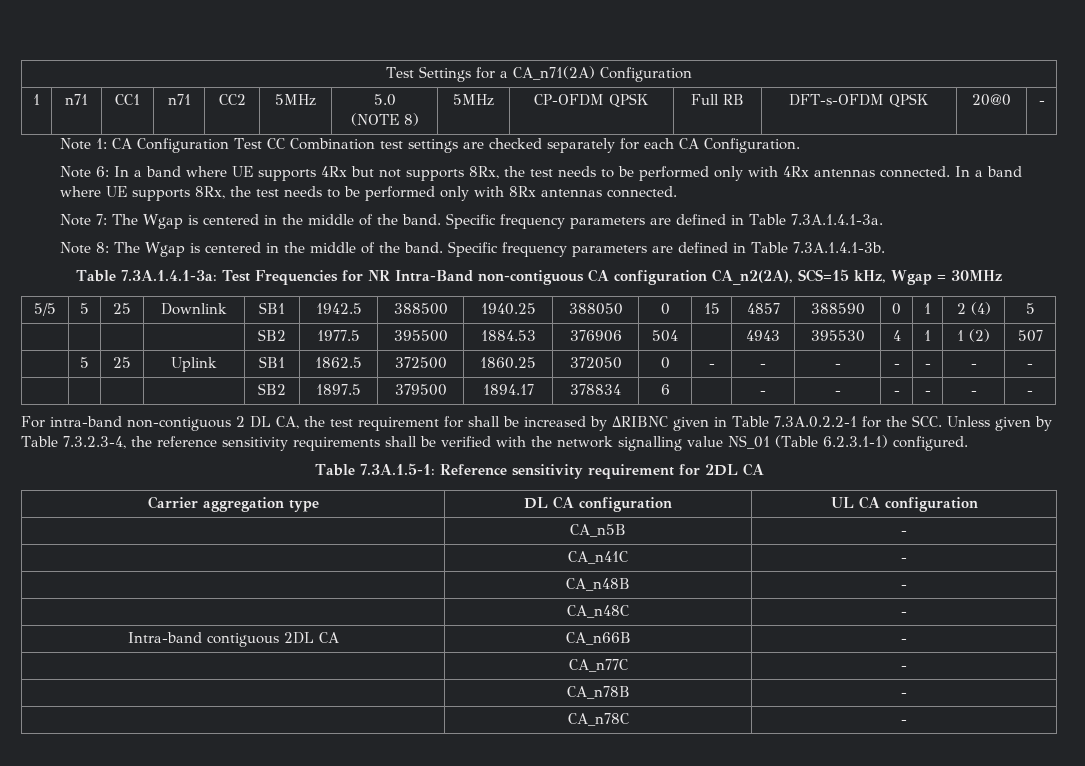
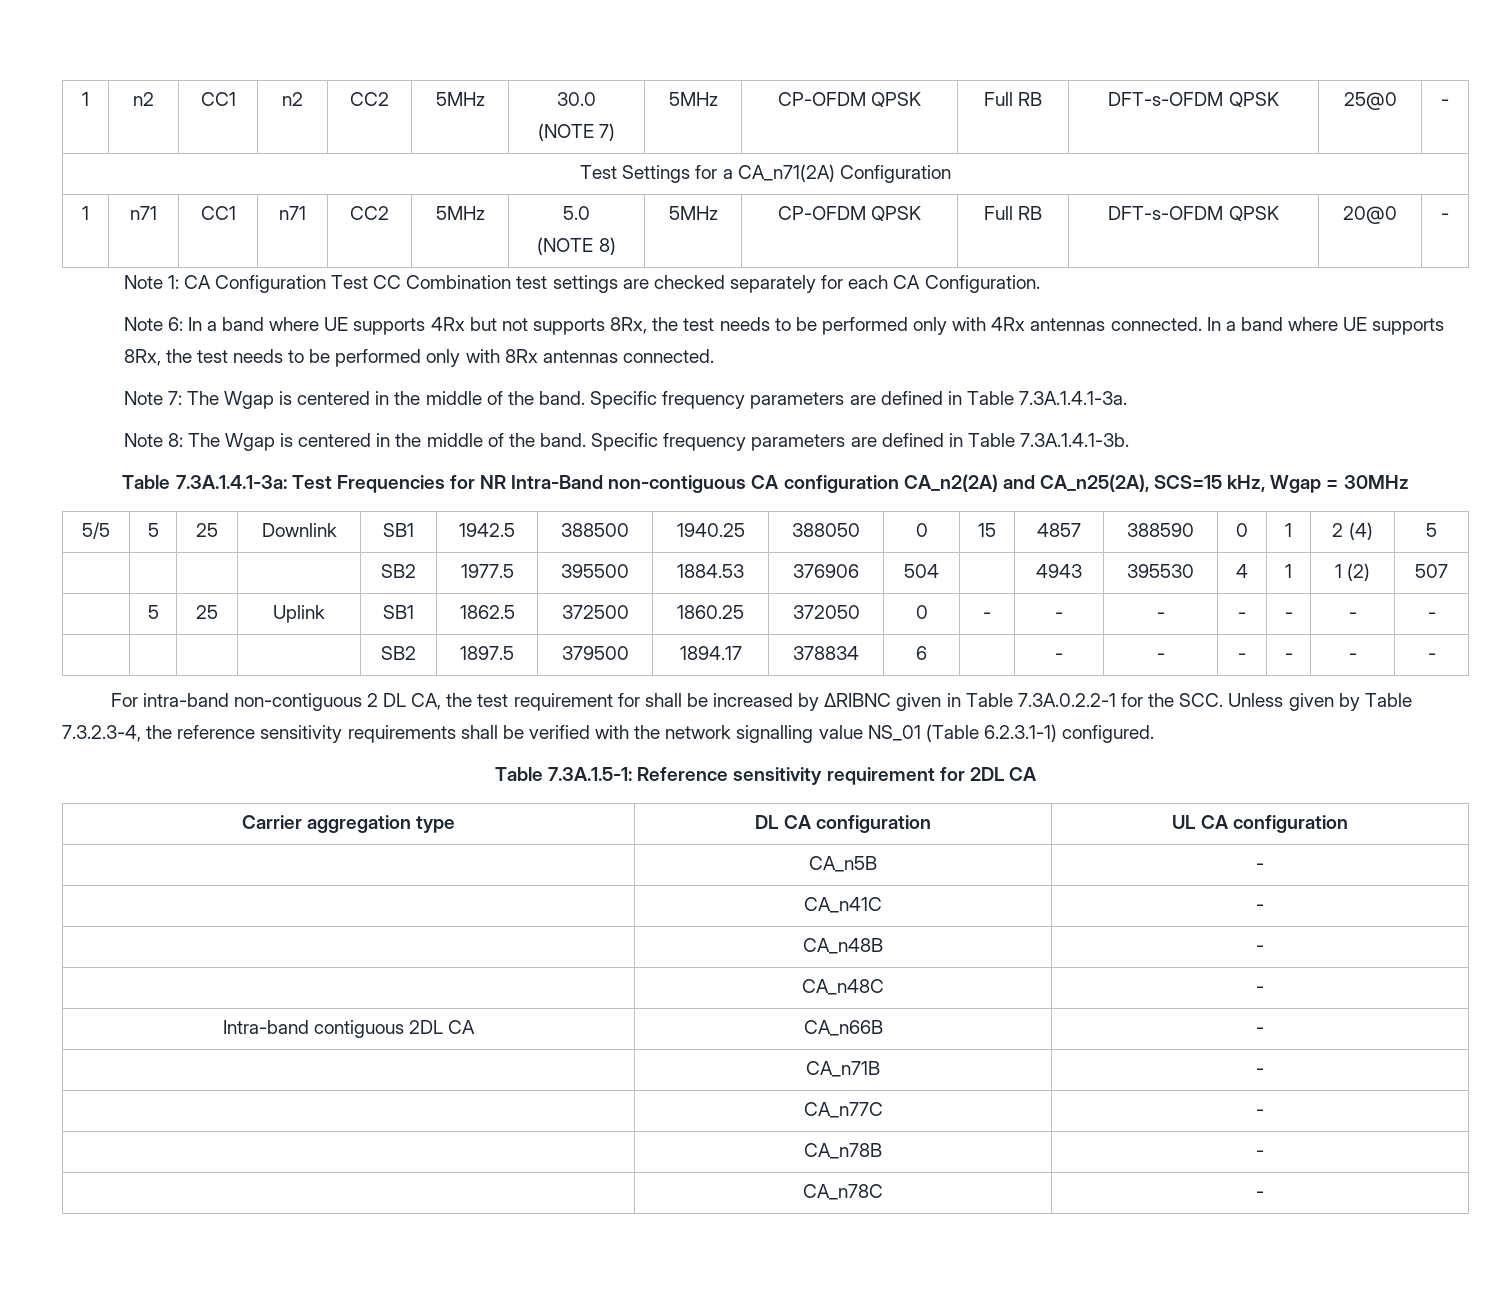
(386, 72) none -> [82,92,89,106] [133,92,154,106] [200,92,236,106] [282,92,303,106] [350,92,389,106] [435,92,485,106] [557,92,596,106] [537,123,616,141] [668,92,718,106] [777,92,922,108] [983,92,1043,106] [1108,92,1279,108] [1343,92,1397,110] [1441,99,1449,106] 1 | n2 | CC1 | n2 | CC2 | 5MHz | 30.0 // (NOTE 7) | 5MHz | CP-OFDM QPSK | Full RB | DFT-s-OFDM QPSK | 25@0 | - //
[712,269,794,285] CA_n2(2A), -> [903,474,1149,492] CA_n2(2A) and CA_n25(2A),
(907, 640) none -> [806,1061,880,1077] [1255,1068,1264,1075] // | CA_n71B | -

